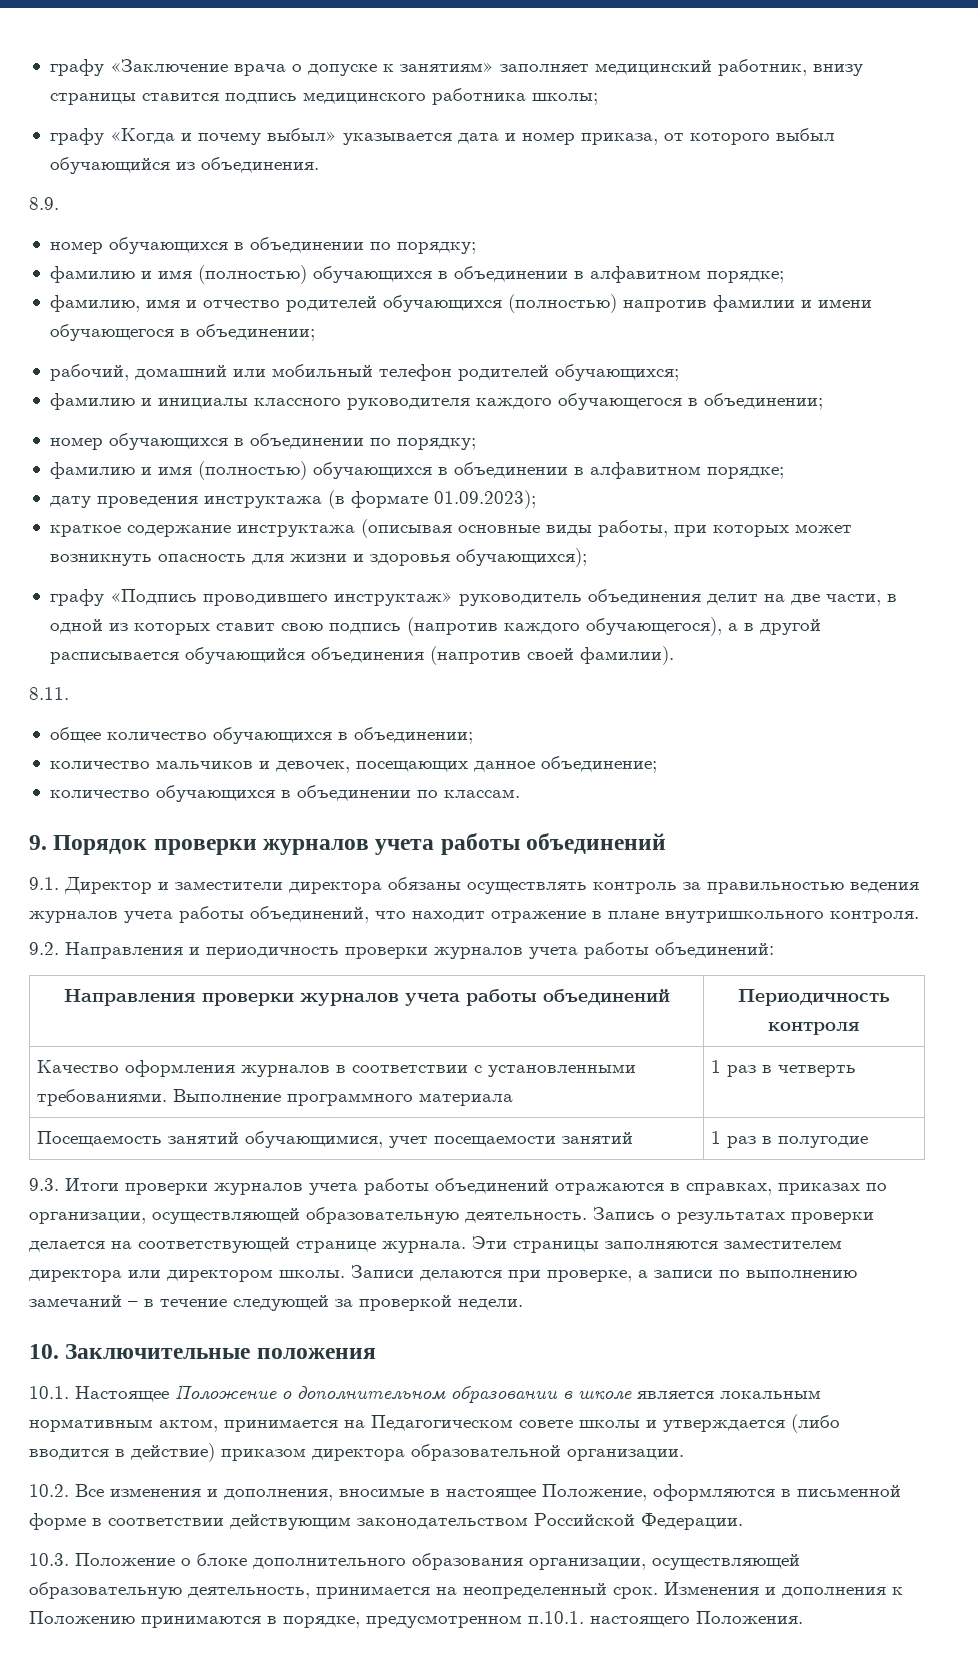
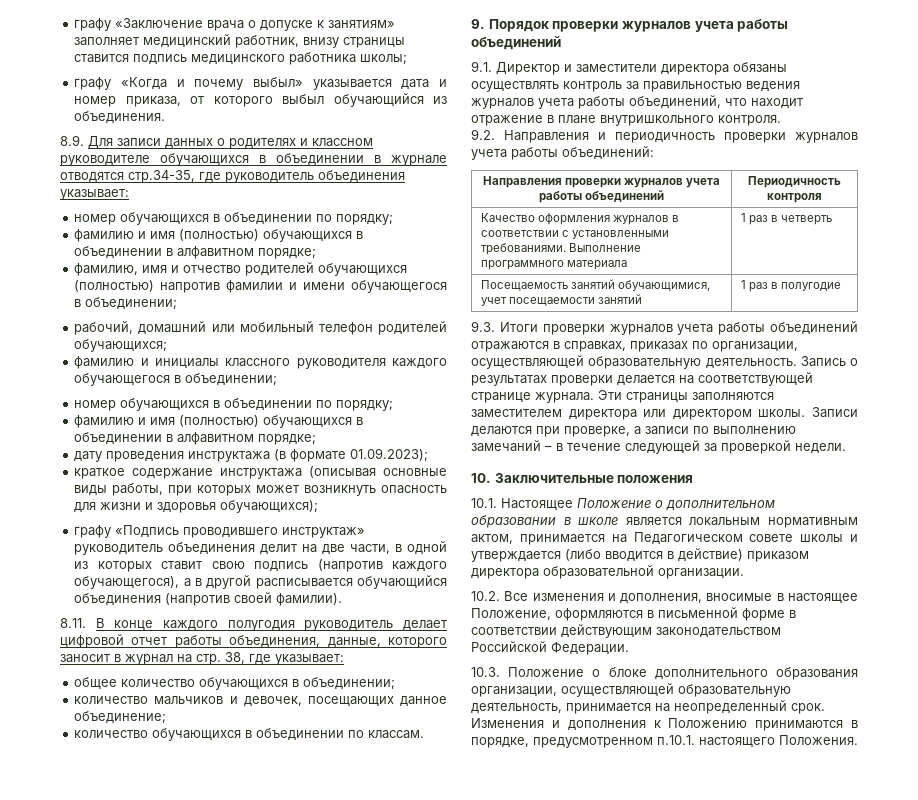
(59, 203) none -> [88,136,373,149] [60,153,447,166] [60,170,405,183] [60,189,129,200] Для записи данных о родителях и классном руководителе обучающихся в объединении в журнале отводятся стр.34-35, где руководитель объединения указывает:
(69, 693) none -> [95,618,447,631] [60,634,447,648] [60,652,344,665] В конце каждого полугодия руководитель делает цифровой отчет работы объединения, данные, которого заносит в журнал на стр. 38, где указывает:

